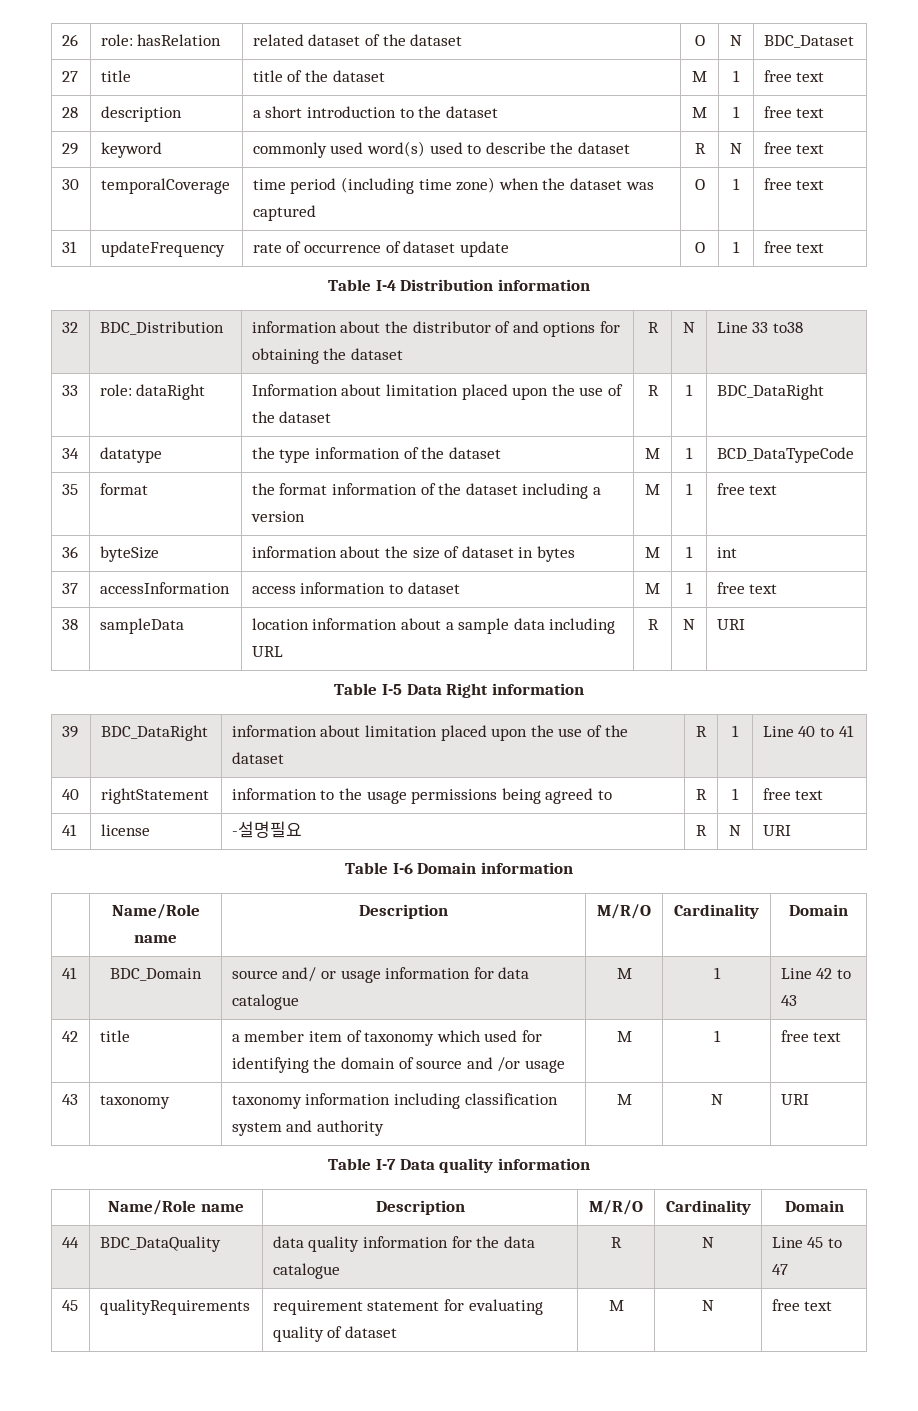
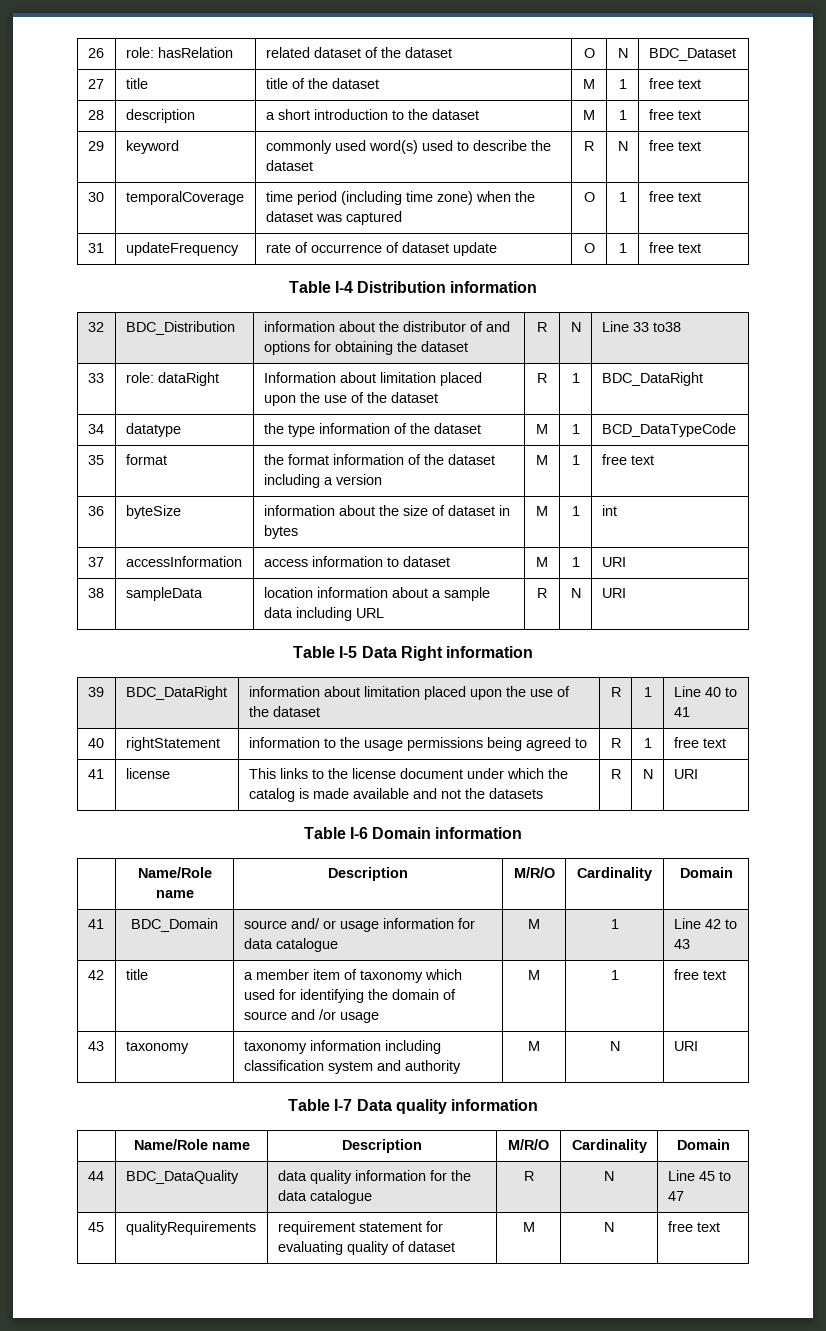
[716,582,778,594] free text -> [601,557,626,567] URI
[231,821,302,838] -설명필요 -> [248,768,568,779] [248,788,543,802] This links to the license document under which the catalog is made available and not the datasets

